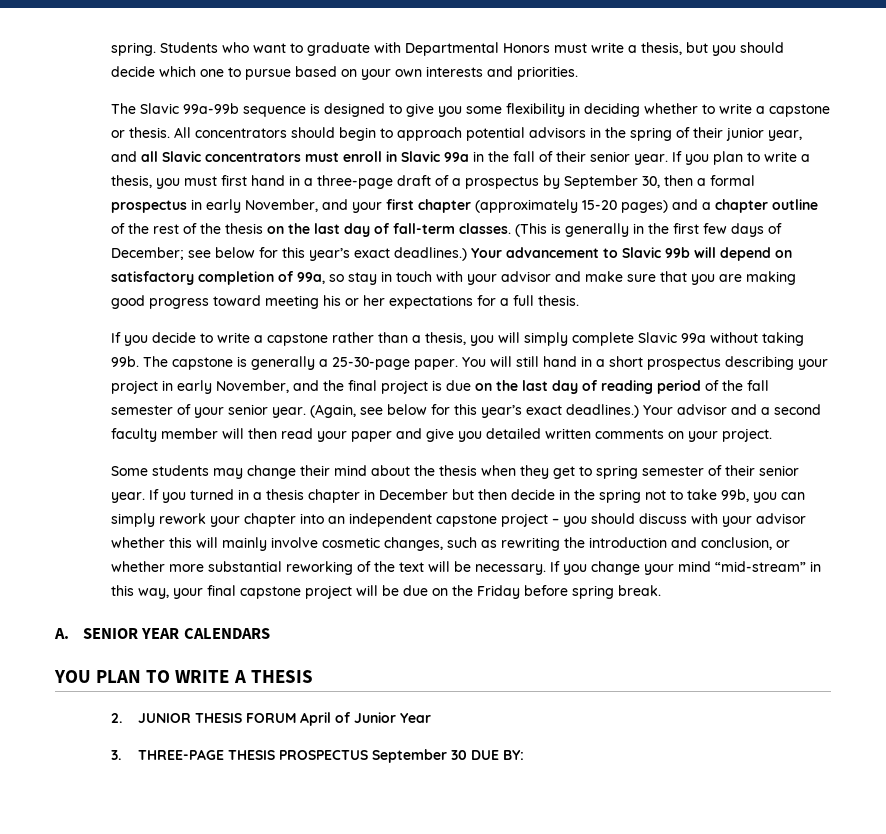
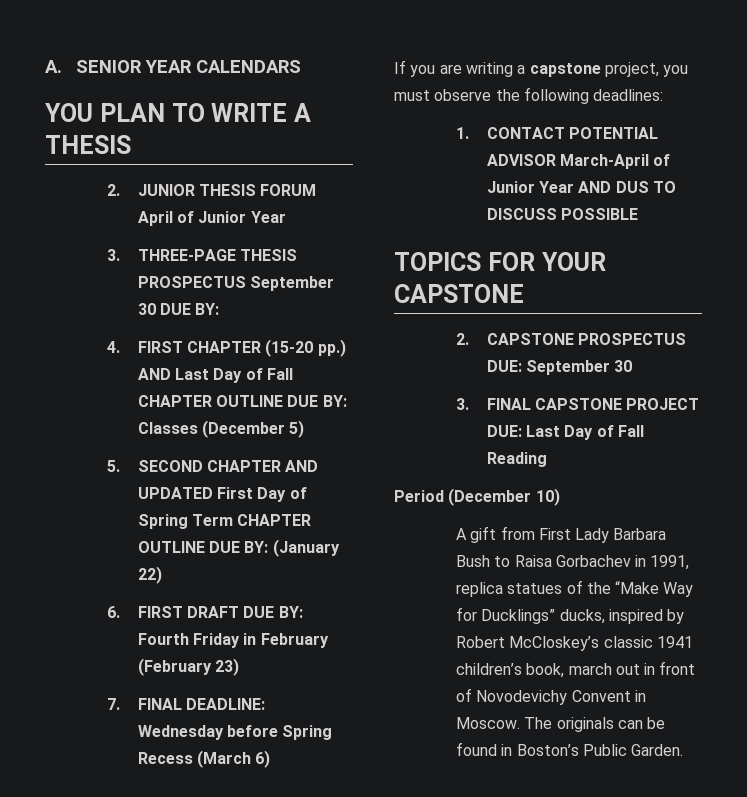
[110,42,784,56] [110,66,578,80] [110,103,830,117] [110,127,802,141] [110,151,810,165] [110,175,755,189] [110,199,818,213] [110,223,782,237] [110,247,792,261] [110,271,796,285] [110,295,579,309] [110,332,804,346] [110,356,828,370] [110,380,769,394] [110,404,821,418] [110,428,772,442] [110,465,799,479] [110,489,805,503] [110,513,806,527] [110,537,790,551] [110,561,821,575] [110,585,661,599] spring. Students who want to graduate with Departmental Honors must write a thesis, but you should decide which one to pursue based on your own interests and priorities. // The Slavic 99a-99b sequence is designed to give you some flexibility in deciding whether to write a capstone or thesis. All concentrators should begin to approach potential advisors in the spring of their junior year, and all Slavic concentrators must enroll in Slavic 99a in the fall of their senior year. If you plan to write a thesis, you must first hand in a three-page draft of a prospectus by September 30, then a formal prospectus in early November, and your first chapter (approximately 15-20 pages) and a chapter outline of the rest of the thesis on the last day of fall-term classes. (This is generally in the first few days of December; see below for this year’s exact deadlines.) Your advancement to Slavic 99b will depend on satisfactory completion of 99a, so stay in touch with your advisor and make sure that you are making good progress toward meeting his or her expectations for a full thesis. // If you decide to write a capstone rather than a thesis, you will simply complete Slavic 99a without taking 99b. The capstone is generally a 25-30-page paper. You will still hand in a short prospectus describing your project in early November, and the final project is due on the last day of reading period of the fall semester of your senior year. (Again, see below for this year’s exact deadlines.) Your advisor and a second faculty member will then read your paper and give you detailed written comments on your project. // Some students may change their mind about the thesis when they get to spring semester of their senior year. If you turned in a thesis chapter in December but then decide in the spring not to take 99b, you can simply rework your chapter into an independent capstone project – you should discuss with your advisor whether this will mainly involve cosmetic changes, such as rewriting the introduction and conclusion, or whether more substantial reworking of the text will be necessary. If you change your mind “mid-stream” in this way, your final capstone project will be due on the Friday before spring break. // -> (45, 66) none
(525, 755) none -> [106,339,346,357] [137,368,294,383] [137,395,347,407] [137,420,305,438] [106,460,319,472] [137,487,307,502] [137,514,312,529] [137,539,340,557] [137,566,162,584] [106,606,303,618] [137,633,329,648] [137,658,240,676] [106,698,266,710] [137,725,333,740] [137,750,271,768] [394,60,689,77] [394,87,664,104] [455,127,659,139] [486,154,671,169] [486,181,677,193] [486,208,639,220] [394,252,606,271] [394,284,524,303] [455,333,687,345] [486,360,633,375] [455,398,700,410] [486,425,645,440] [486,452,547,467] [394,488,560,506] [455,526,667,543] [455,555,690,570] [455,580,694,597] [455,607,685,624] [455,636,693,651] [455,661,696,678] [455,688,646,705] [455,717,666,732] [455,742,684,756] // 4. FIRST CHAPTER (15-20 pp.) AND Last Day of Fall CHAPTER OUTLINE DUE BY: Classes (December 5) // 5. SECOND CHAPTER AND UPDATED First Day of Spring Term CHAPTER OUTLINE DUE BY: (January 22) // 6. FIRST DRAFT DUE BY: Fourth Friday in February (February 23) // 7. FINAL DEADLINE: Wednesday before Spring Recess (March 6) // If you are writing a capstone project, you must observe the following deadlines: // 1. CONTACT POTENTIAL ADVISOR March-April of Junior Year AND DUS TO DISCUSS POSSIBLE // TOPICS FOR YOUR CAPSTONE // 2. CAPSTONE PROSPECTUS DUE: September 30 // 3. FINAL CAPSTONE PROJECT DUE: Last Day of Fall Reading // Period (December 10) // A gift from First Lady Barbara Bush to Raisa Gorbachev in 1991, replica statues of the “Make Way for Ducklings” ducks, inspired by Robert McCloskey’s classic 1941 children’s book, march out in front of Novodevichy Convent in Moscow. The originals can be found in Boston’s Public Garden.

